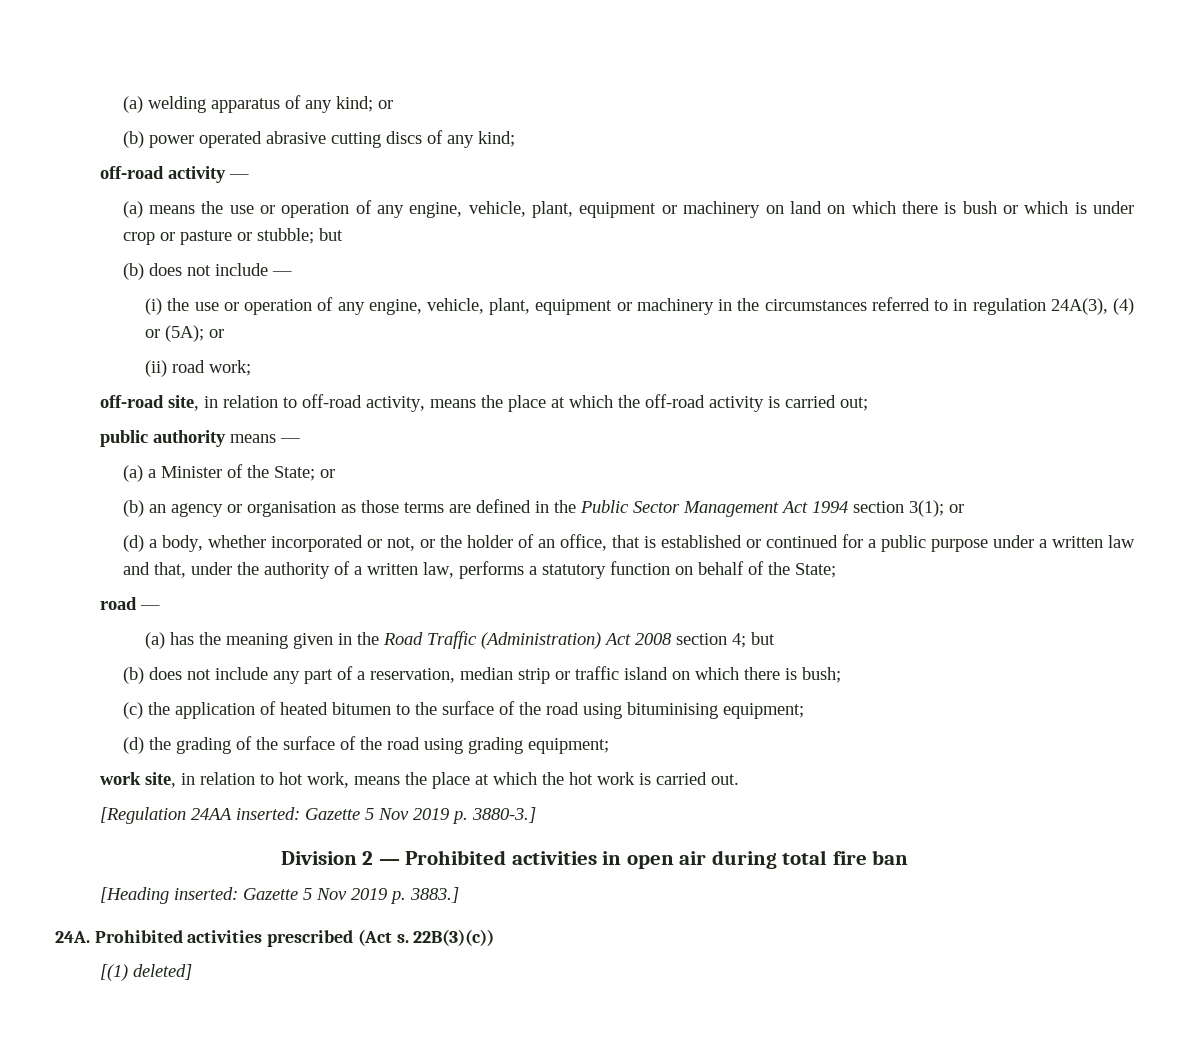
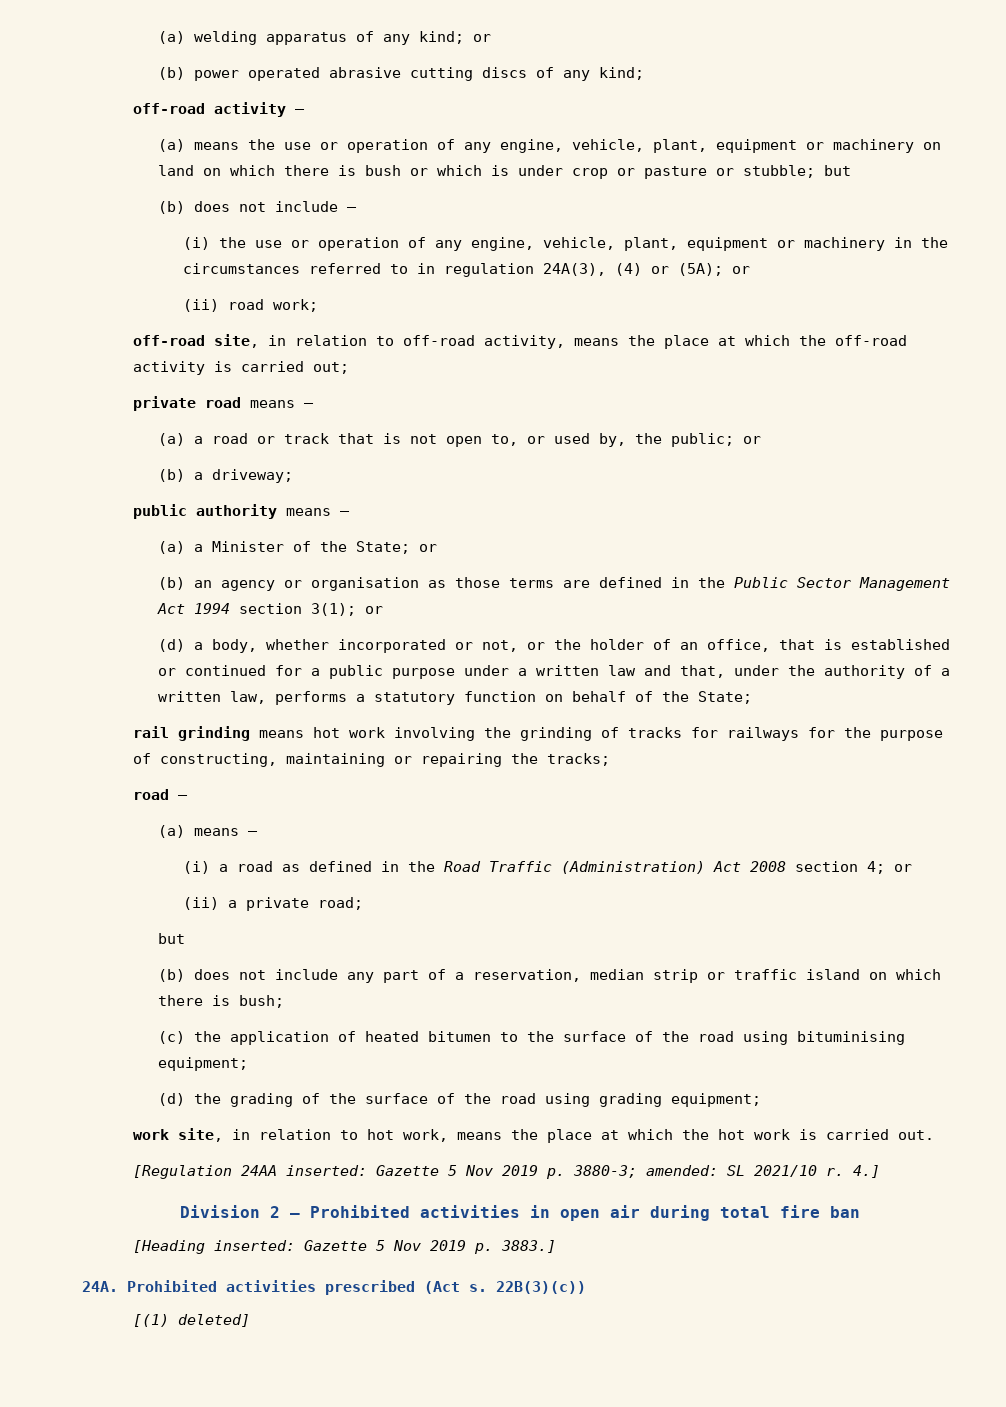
(869, 404) none -> [132,396,314,411] [157,433,761,447] [157,469,293,483] // private road means — // (a) a road or track that is not open to, or used by, the public; or // (b) a driveway;
[100,597,161,610] [145,632,334,649] road — // (a) has the meaning given -> [132,726,943,741] [132,753,610,767] [132,789,188,800] [157,825,258,838] [183,861,373,874] rail grinding means hot work involving the grinding of tracks for railways for the purpose of constructing, maintaining or repairing the tracks; // road — // (a) means — // (i) a road as defined
(747, 640) none -> [894,864,913,872] [183,897,364,911] or // (ii) a private road; //
[472,807,537,823] 3880-3.] -> [572,1165,880,1178] 3880-3; amended: SL 2021/10 r. 4.]

